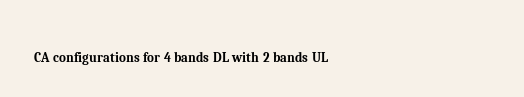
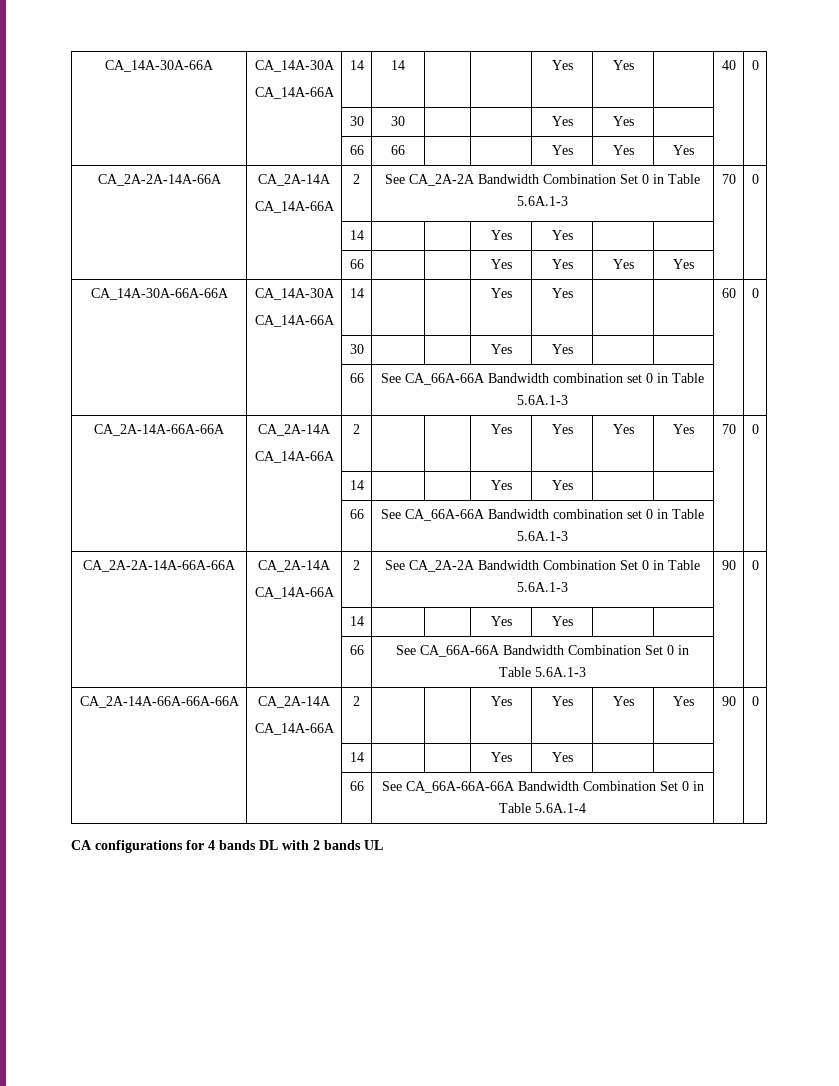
(34, 57) none -> [105,60,214,72] [254,60,335,72] [254,87,335,99] [349,60,364,70] [391,60,405,70] [551,60,573,70] [612,60,634,70] [721,60,736,70] [751,60,759,70] [349,116,364,126] [391,116,405,126] [551,116,573,126] [612,116,634,126] [349,145,364,155] [391,145,405,155] [551,145,573,155] [612,145,634,155] [673,145,694,155] [97,174,222,186] [258,174,331,186] [254,201,335,213] [353,174,360,184] [385,174,700,186] [517,196,568,206] [721,174,736,184] [751,174,759,184] [349,230,364,240] [490,230,512,240] [551,230,573,240] [349,259,364,269] [490,259,512,269] [551,259,573,269] [612,259,634,269] [673,259,694,269] [90,288,229,300] [254,288,335,300] [254,315,335,327] [349,288,364,298] [490,288,512,298] [551,288,573,298] [721,288,736,298] [751,288,759,298] [349,344,364,354] [490,344,512,354] [551,344,573,354] [349,373,364,383] [381,373,704,385] [517,395,568,405] [94,424,225,436] [258,424,331,436] [254,451,335,463] [353,424,360,434] [490,424,512,434] [551,424,573,434] [612,424,634,434] [673,424,694,434] [721,424,736,434] [751,424,759,434] [349,480,364,490] [490,480,512,490] [551,480,573,490] [349,509,364,519] [381,509,704,521] [517,531,568,541] [83,560,236,572] [258,560,331,572] [254,587,335,599] [353,560,360,570] [385,560,700,572] [517,582,568,592] [721,560,736,570] [751,560,759,570] [349,616,364,626] [490,616,512,626] [551,616,573,626] [349,645,364,655] [396,645,689,657] [499,667,586,677] [79,696,240,708] [258,696,331,708] [254,723,335,735] [353,696,360,706] [490,696,512,706] [551,696,573,706] [612,696,634,706] [673,696,694,706] [721,696,736,706] [751,696,759,706] [349,752,364,762] [490,752,512,762] [551,752,573,762] [349,781,364,791] [381,781,704,793] [499,803,586,813] CA_14A-30A-66A | CA_14A-30A // CA_14A-66A | 14 | 14 | | | Yes | Yes | | 40 | 0 // | | 30 | 30 | | | Yes | Yes | | | // | | 66 | 66 | | | Yes | Yes | Yes | | // CA_2A-2A-14A-66A | CA_2A-14A // CA_14A-66A | 2 | See CA_2A-2A Bandwidth Combination Set 0 in Table 5.6A.1-3 | 70 | 0 // | | 14 | | | Yes | Yes | | | | // | | 66 | | | Yes | Yes | Yes | Yes | | // CA_14A-30A-66A-66A | CA_14A-30A // CA_14A-66A | 14 | | | Yes | Yes | | | 60 | 0 // | | 30 | | | Yes | Yes | | | | // | | 66 | See CA_66A-66A Bandwidth combination set 0 in Table 5.6A.1-3 | | // CA_2A-14A-66A-66A | CA_2A-14A // CA_14A-66A | 2 | | | Yes | Yes | Yes | Yes | 70 | 0 // | | 14 | | | Yes | Yes | | | | // | | 66 | See CA_66A-66A Bandwidth combination set 0 in Table 5.6A.1-3 | | // CA_2A-2A-14A-66A-66A | CA_2A-14A // CA_14A-66A | 2 | See CA_2A-2A Bandwidth Combination Set 0 in Table 5.6A.1-3 | 90 | 0 // | | 14 | | | Yes | Yes | | | | // | | 66 | See CA_66A-66A Bandwidth Combination Set 0 in Table 5.6A.1-3 | | // CA_2A-14A-66A-66A-66A | CA_2A-14A // CA_14A-66A | 2 | | | Yes | Yes | Yes | Yes | 90 | 0 // | | 14 | | | Yes | Yes | | | | // | | 66 | See CA_66A-66A-66A Bandwidth Combination Set 0 in Table 5.6A.1-4 | | //

